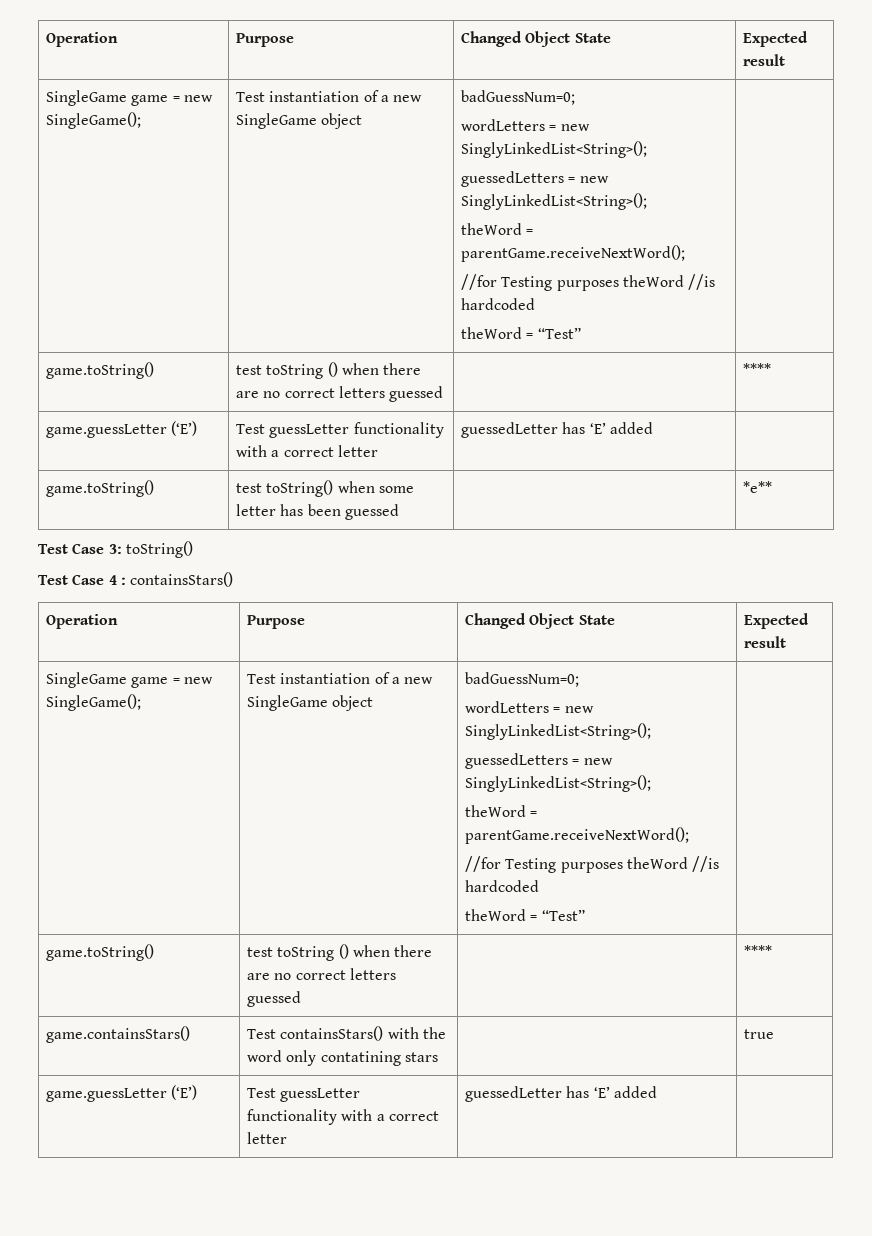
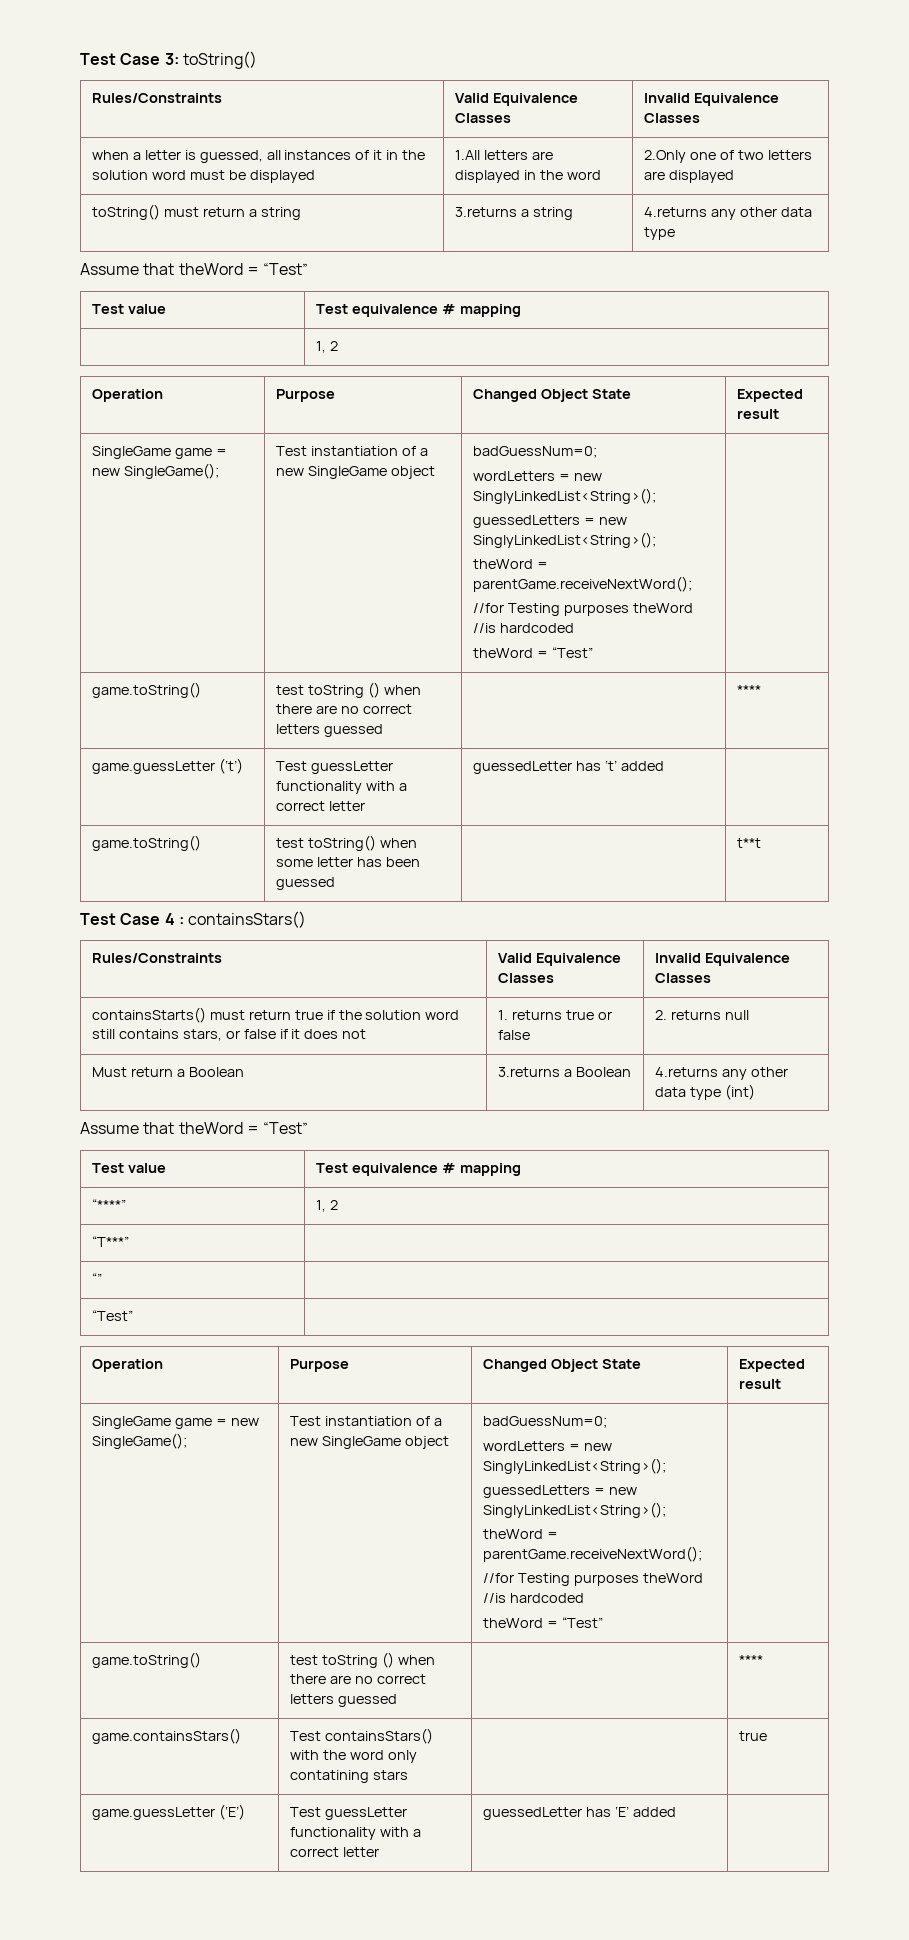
(46, 39) none -> [80,51,257,69] [91,93,222,103] [454,93,578,106] [454,113,511,123] [643,93,779,106] [643,113,700,123] [91,150,426,163] [91,170,315,183] [454,150,553,160] [454,170,601,183] [643,150,812,163] [643,170,734,183] [91,204,301,220] [454,207,573,220] [643,207,812,220] [643,227,675,240] [80,263,309,275] [91,304,166,314] [315,304,521,317] [315,341,338,353] Test Case 3: toString() // Rules/Constraints | Valid Equivalence Classes | Invalid Equivalence Classes // when a letter is guessed, all instances of it in the solution word must be displayed | 1.All letters are displayed in the word | 2.Only one of two letters are displayed // toString() must return a string | 3.returns a string | 4.returns any other data type // Assume that theWord = “Test” // Test value | Test equivalence # mapping // | 1, 2 //
[171,421,198,436] [236,422,444,438] [236,445,379,457] [461,422,606,438] (‘E’) | Test guessLetter functionality with a correct letter | guessedLetter has ‘E’ -> [218,758,243,774] [275,761,393,774] [275,781,407,794] [275,801,365,811] [472,760,617,774] (‘t’) | Test guessLetter functionality with a correct letter | guessedLetter has ‘t’
[743,481,773,493] [38,541,193,558] *e** // Test Case 3: toString() -> [736,838,761,848] t**t
(234, 579) none -> [91,953,222,963] [497,953,621,966] [497,973,554,983] [654,953,790,966] [654,973,711,983] [91,1007,460,1023] [91,1029,367,1041] [497,1010,612,1020] [497,1030,530,1040] [654,1010,749,1020] [91,1067,244,1077] [497,1067,631,1077] [654,1067,788,1080] [654,1084,755,1100] [80,1122,309,1134] [91,1163,166,1173] [315,1163,521,1176] [91,1199,126,1210] [315,1200,338,1212] [91,1236,129,1247] [91,1273,102,1284] [91,1310,133,1321] // Rules/Constraints | Valid Equivalence Classes | Invalid Equivalence Classes // containsStarts() must return true if the solution word still contains stars, or false if it does not | 1. returns true or false | 2. returns null // Must return a Boolean | 3.returns a Boolean | 4.returns any other data type (int) // Assume that theWord = “Test” // Test value | Test equivalence # mapping // “****” | 1, 2 // “T***” | // “” | // “Test” |

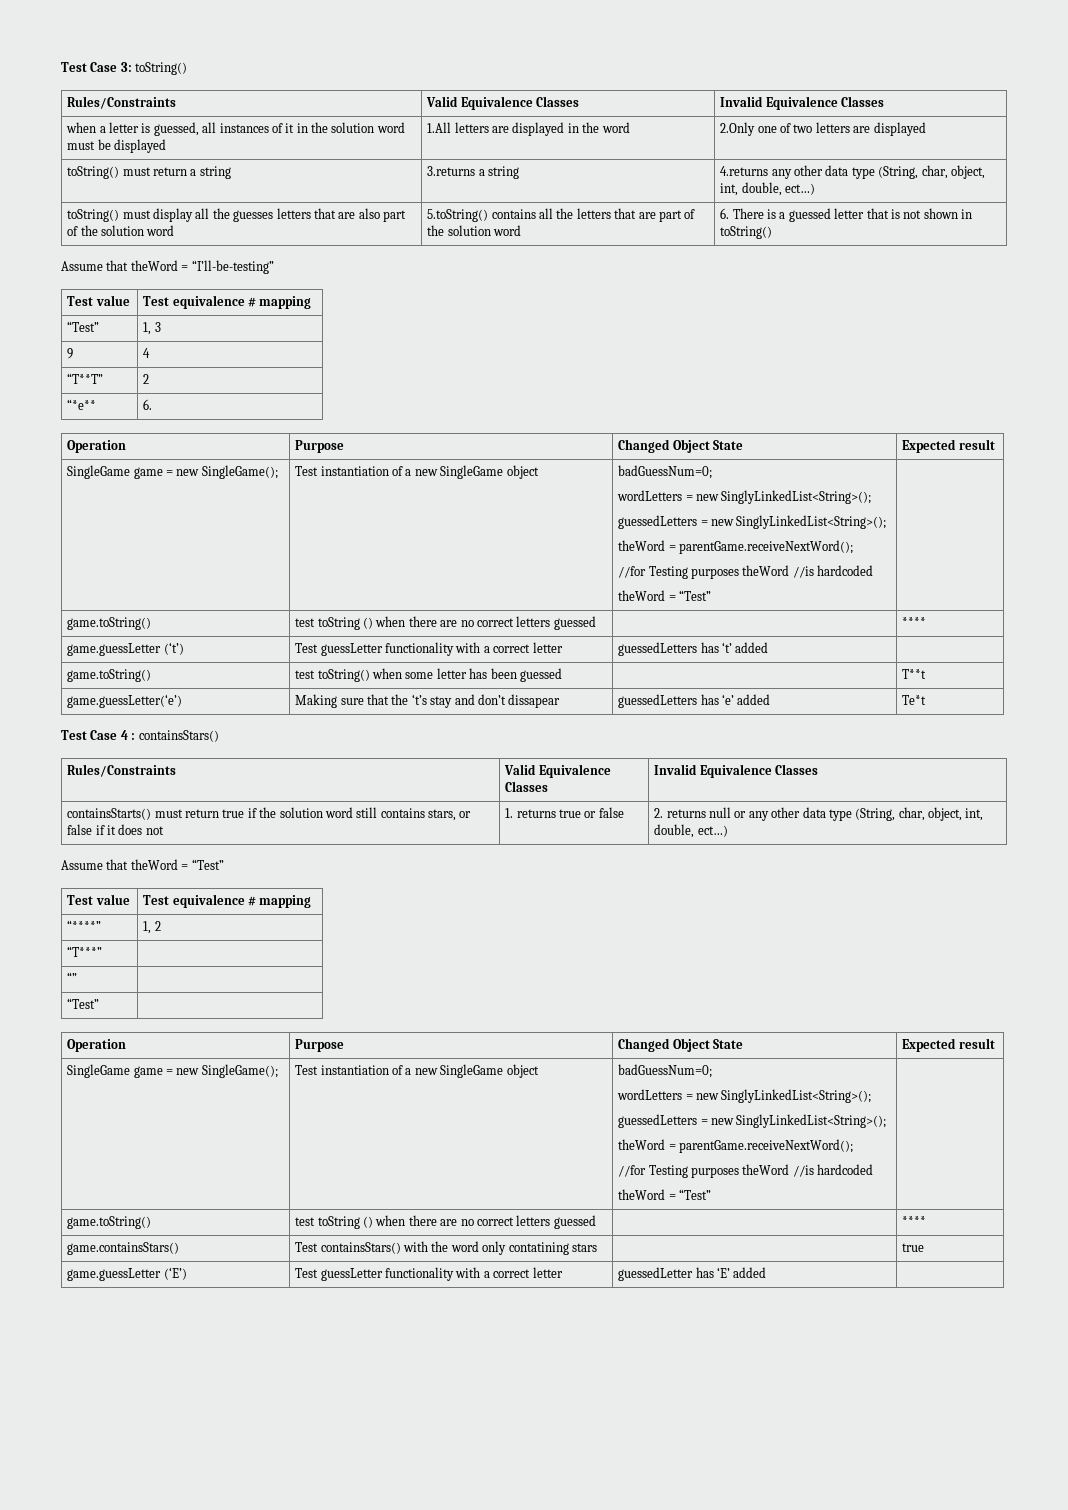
[80,263,309,275] [91,304,166,314] [315,304,521,317] [315,341,338,353] // Assume that theWord = “Test” // Test value | Test equivalence # mapping // | 1, 2 -> [878,165,985,179] [720,182,816,196] [67,208,407,222] [67,225,175,236] [427,208,696,222] [427,225,522,236] [720,208,973,222] [720,226,773,239] [61,260,274,274] [67,295,130,306] [143,295,312,309] [67,321,100,332] [143,322,161,335] [67,348,74,359] [143,348,151,358] [67,373,104,384] [143,374,150,384] [67,399,97,410] [143,399,153,410] (String, char, object, int, double, ect…) // toString() must display all the guesses letters that are also part of the solution word | 5.toString() contains all the letters that are part of the solution word | 6. There is a guessed letter that is not shown in toString() // Assume that theWord = “I’ll-be-testing” // Test value | Test equivalence # mapping // “Test” | 1, 3 // 9 | 4 // “T**T” | 2 // “*e** | 6.
[472,761,572,774] guessedLetter -> [618,642,698,656] guessedLetters
[736,838,761,848] t**t -> [902,669,927,679] [67,694,183,708] [295,694,561,708] [618,694,771,708] [902,695,927,705] T**t // game.guessLetter(‘e’) | Making sure that the ‘t’s stay and don’t dissapear | guessedLetters has ‘e’ added | Te*t
[91,1067,244,1077] [497,1067,631,1077] [654,1067,788,1080] [654,1084,755,1100] // Must return a Boolean | 3.returns a Boolean | 4.returns any other data type (int) -> [734,807,984,821] [654,824,728,838] or any other data type (String, char, object, int, double, ect…)

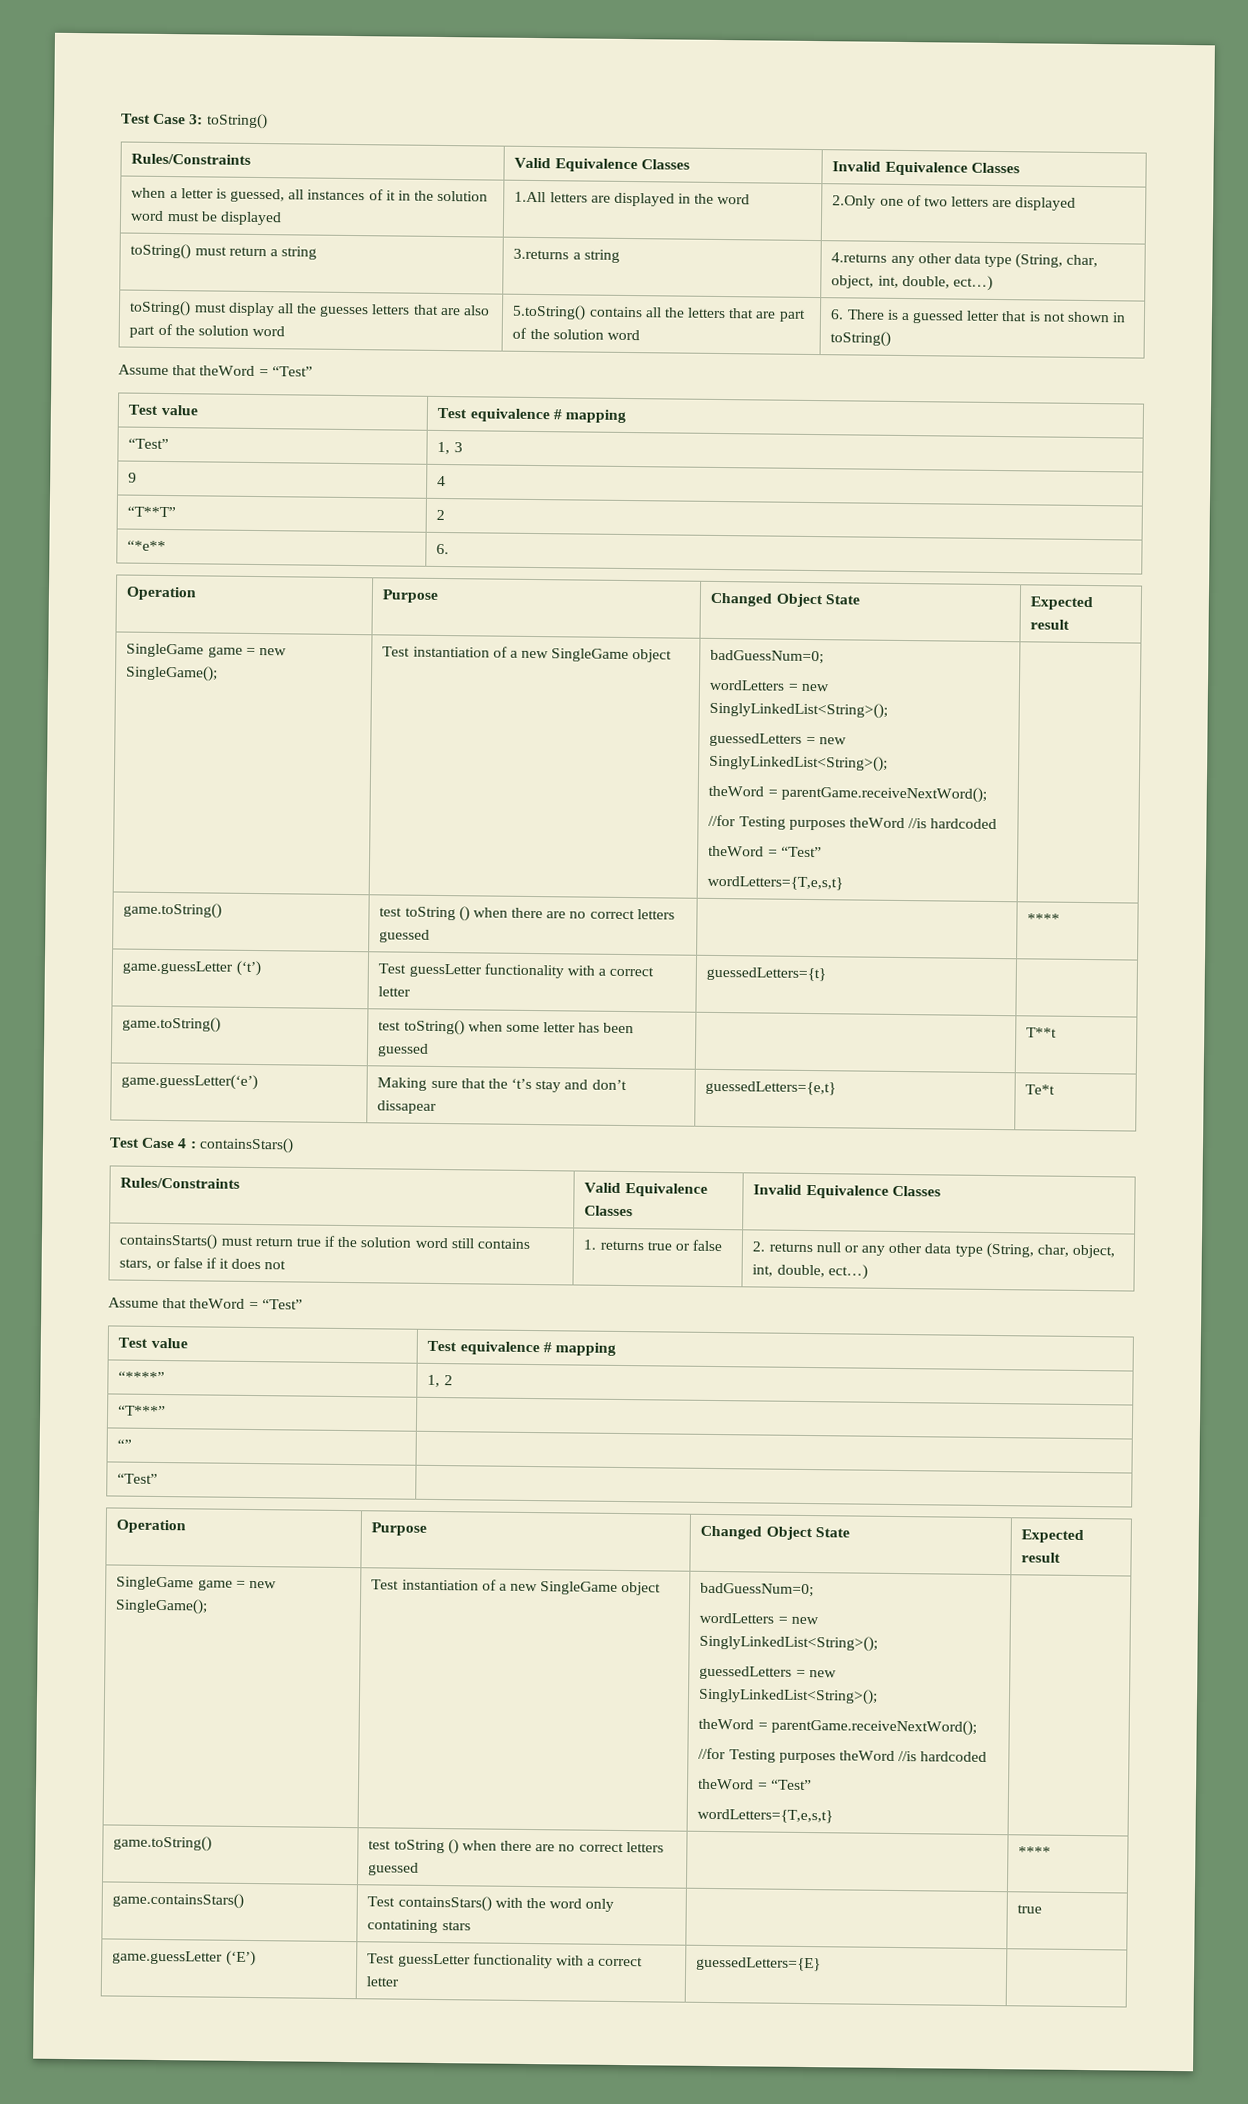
[191,260,274,274] “I’ll-be-testing” -> [271,366,313,377] “Test”
(712, 595) none -> [707,875,844,891] // wordLetters={T,e,s,t}
[618,642,769,656] guessedLetters has ‘t’ added -> [706,966,827,982] guessedLetters={t}
[618,694,771,708] guessedLetters has ‘e’ added -> [705,1080,837,1096] guessedLetters={e,t}
(712, 1194) none -> [697,1808,834,1824] // wordLetters={T,e,s,t}
[618,1267,767,1281] guessedLetter has ‘E’ added -> [696,1956,822,1972] guessedLetters={E}

